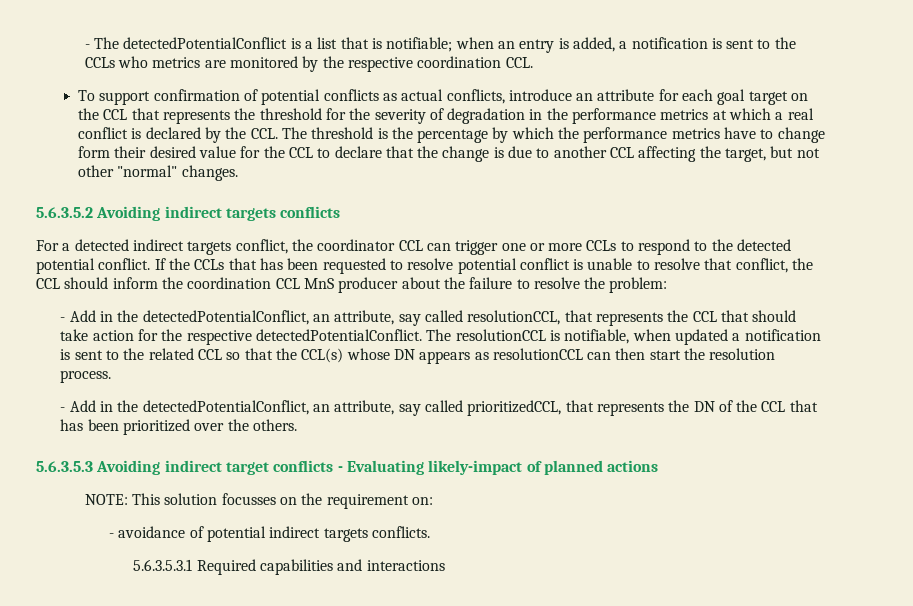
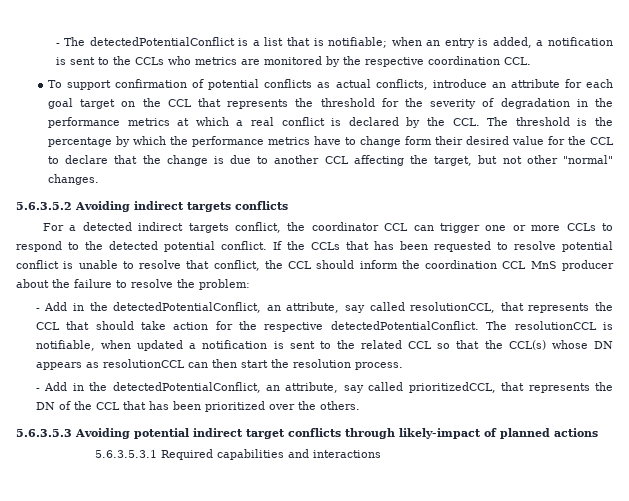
(161, 467) none -> [134,428,189,439] potential
[337,460,424,475] - Evaluating -> [345,428,395,439] through
[84,493,433,509] [109,526,430,542] // NOTE: This solution focusses on the requirement on: // - avoidance of potential indirect targets conflicts. -> (598, 432) none

